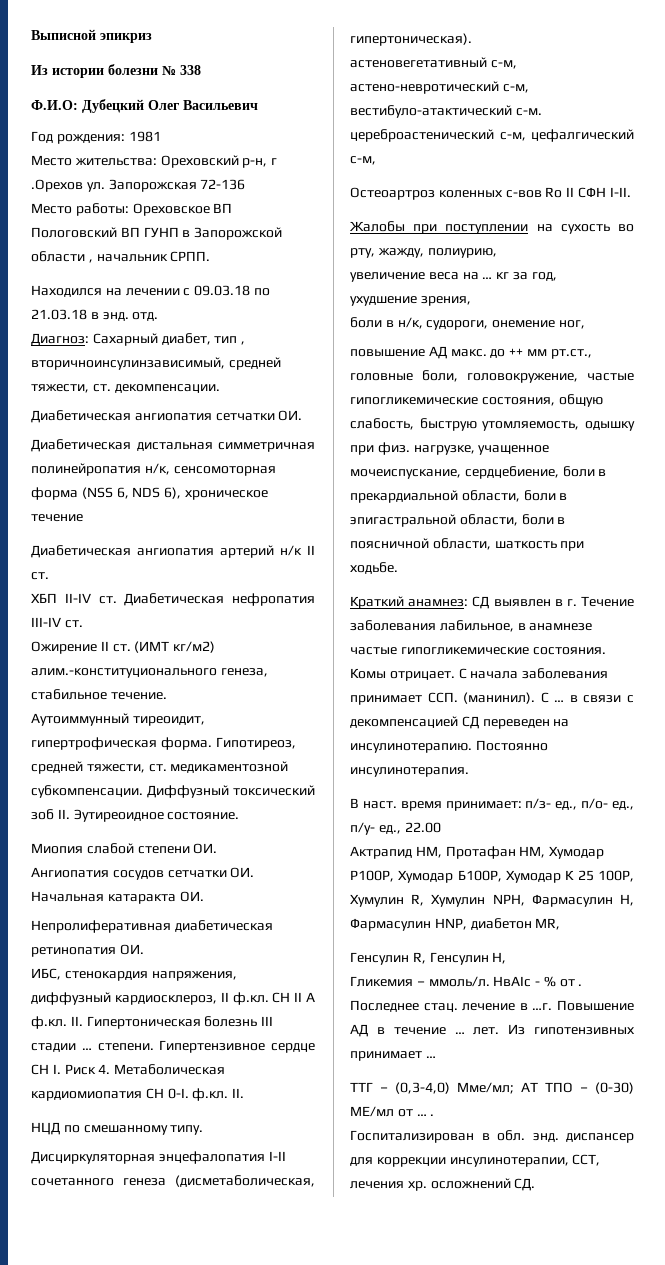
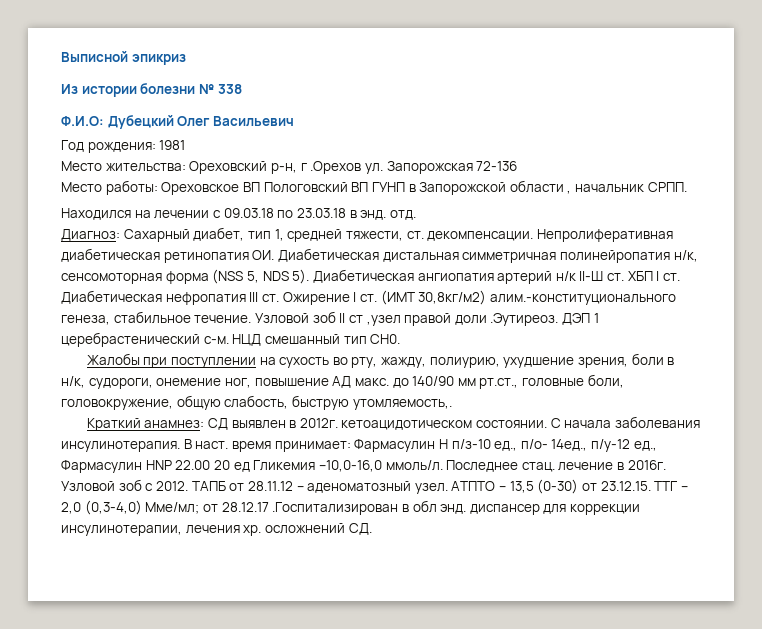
[31,309,87,320] 21.03.18 -> [296,208,346,218] 23.03.18
[241,341,246,345] [31,357,225,370] , вторичноинсулинзависимый, -> [274,229,284,241] 1,
[31,410,303,423] // Диабетическая ангиопатия сетчатки ОИ. // -> [536,229,673,242] [61,248,275,263] Непролиферативная диабетическая ретинопатия ОИ.
[116,487,268,500] [31,514,83,522] 6, NDS 6), хроническое течение // -> [246,269,310,284] 5, NDS 5).
[307,545,315,555] [31,572,49,580] [31,593,91,603] II ст. // ХБП II-IV -> [579,271,660,281] II-Ш ст. ХБП I
[31,617,83,628] [31,641,109,654] III-IV ст. // Ожирение II -> [249,292,357,305] III ст. Ожирение I
[173,641,216,653] кг/м2) -> [418,290,487,305] 30,8кг/м2)
[31,713,205,726] [31,737,296,750] [31,761,289,774] [31,785,315,798] [31,809,240,822] [31,843,218,854] [31,867,255,880] [31,891,204,904] [31,920,273,933] [31,944,144,957] [31,968,237,981] [31,992,315,1005] [31,1016,274,1029] [31,1040,315,1053] [31,1064,226,1075] [31,1088,245,1101] [31,1122,204,1135] [31,1151,286,1164] [31,1175,315,1187] [350,33,472,46] [350,57,517,69] [350,81,529,94] [350,105,542,118] [350,129,634,142] [350,156,376,165] [350,187,631,200] // Аутоиммунный тиреоидит, гипертрофическая форма. Гипотиреоз, средней тяжести, ст. медикаментозной субкомпенсации. Диффузный токсический зоб II. Эутиреоидное состояние. // Миопия слабой степени ОИ. // Ангиопатия сосудов сетчатки ОИ. Начальная катаракта ОИ. // Непролиферативная диабетическая ретинопатия ОИ. // ИБС, стенокардия напряжения, диффузный кардиосклероз, II ф.кл. СН II А ф.кл. II. Гипертоническая болезнь III стадии … степени. Гипертензивное сердце СН I. Риск 4. Метаболическая кардиомиопатия СН 0-I. ф.кл. II. // НЦД по смешанному типу. // Дисциркуляторная энцефалопатия I-II сочетанного генеза (дисметаболическая, гипертоническая). // астеновегетативный с-м, астено-невротический с-м, вестибуло-атактический с-м. цереброастенический с-м, цефалгический с-м, // Остеоартроз коленных с-вов Rо II СФН I-II. -> [254,311,599,326] [61,332,401,347] Узловой зоб II ст ,узел правой доли .Эутиреоз. ДЭП 1 церебрастенический с-м. НЦД смешанный тип СН0.
[350,272,557,282] // увеличение веса на … кг за год, // -> (500, 362) none
(471, 301) // -> (629, 362) none
(585, 324) // -> (251, 383) none
[509,348,524,356] ++ -> [412,376,455,386] 140/90
[587,373,634,381] [350,394,603,407] [350,418,635,431] [350,442,550,455] [350,466,607,479] [350,490,568,503] [350,514,566,527] [350,538,585,551] [350,562,398,574] частые гипогликемические состояния, общую слабость, быструю утомляемость, одышку при физ. нагрузке, учащенное мочеиспускание, сердцебиение, боли в прекардиальной области, боли в эпигастральной области, боли в поясничной области, шаткость при ходьбе. -> [176,395,452,410] общую слабость, быструю утомляемость,.
[566,596,634,607] [350,620,593,632] [350,647,606,655] [350,668,609,681] [350,692,634,705] [350,716,570,729] [350,740,548,753] г. Течение заболевания лабильное, в анамнезе частые гипогликемические состояния. Комы отрицает. С начала заболевания принимает ССП. (манинил). С … в связи с декомпенсацией СД переведен на инсулинотерапию. Постоянно -> [299,416,701,430] 2012г. кетоацидотическом состоянии. С начала заболевания
(469, 772) // -> (180, 446) none
[525,798,634,810] [350,822,441,835] [350,846,605,859] [350,870,634,883] [350,894,634,907] [350,918,561,931] [350,952,507,965] [350,976,583,987] [350,1000,634,1012] [350,1024,635,1037] [350,1051,436,1061] п/з- ед., п/о- ед., п/у- ед., 22.00 // Актрапид НМ, Протафан НМ, Хумодар Р100Р, Хумодар Б100Р, Хумодар К 25 100Р, Хумулин R, Хумулин NРН, Фармасулин Н, Фармасулин НNР, диабетон МR, // Генсулин R, Генсулин Н, // Гликемия – ммоль/л. НвАIс - % от . Последнее стац. лечение в …г. Повышение АД в течение … лет. Из гипотензивных принимает … // -> [354,439,657,452] [61,460,666,473] [61,479,651,494] Фармасулин Н п/з-10 ед., п/о- 14ед., п/у-12 ед., Фармасулин НNP 22.00 20 ед Гликемия –10,0-16,0 ммоль/л. Последнее стац. лечение в 2016г. Узловой зоб с 2012. ТАПБ от 28.11.12 – аденоматозный узел. АТПТО – 13,5 (0-30) от 23.12.15.
(388, 1089) none -> [61,502,81,514] 2,0
[521,1082,634,1094] [350,1106,435,1117] [350,1130,525,1143] АТ ТПО – (0-30) МЕ/мл от … . // Госпитализирован в обл. -> [202,500,437,515] от 28.12.17 .Госпитализирован в обл
[572,1154,601,1166] ССТ, -> (182, 530) none

